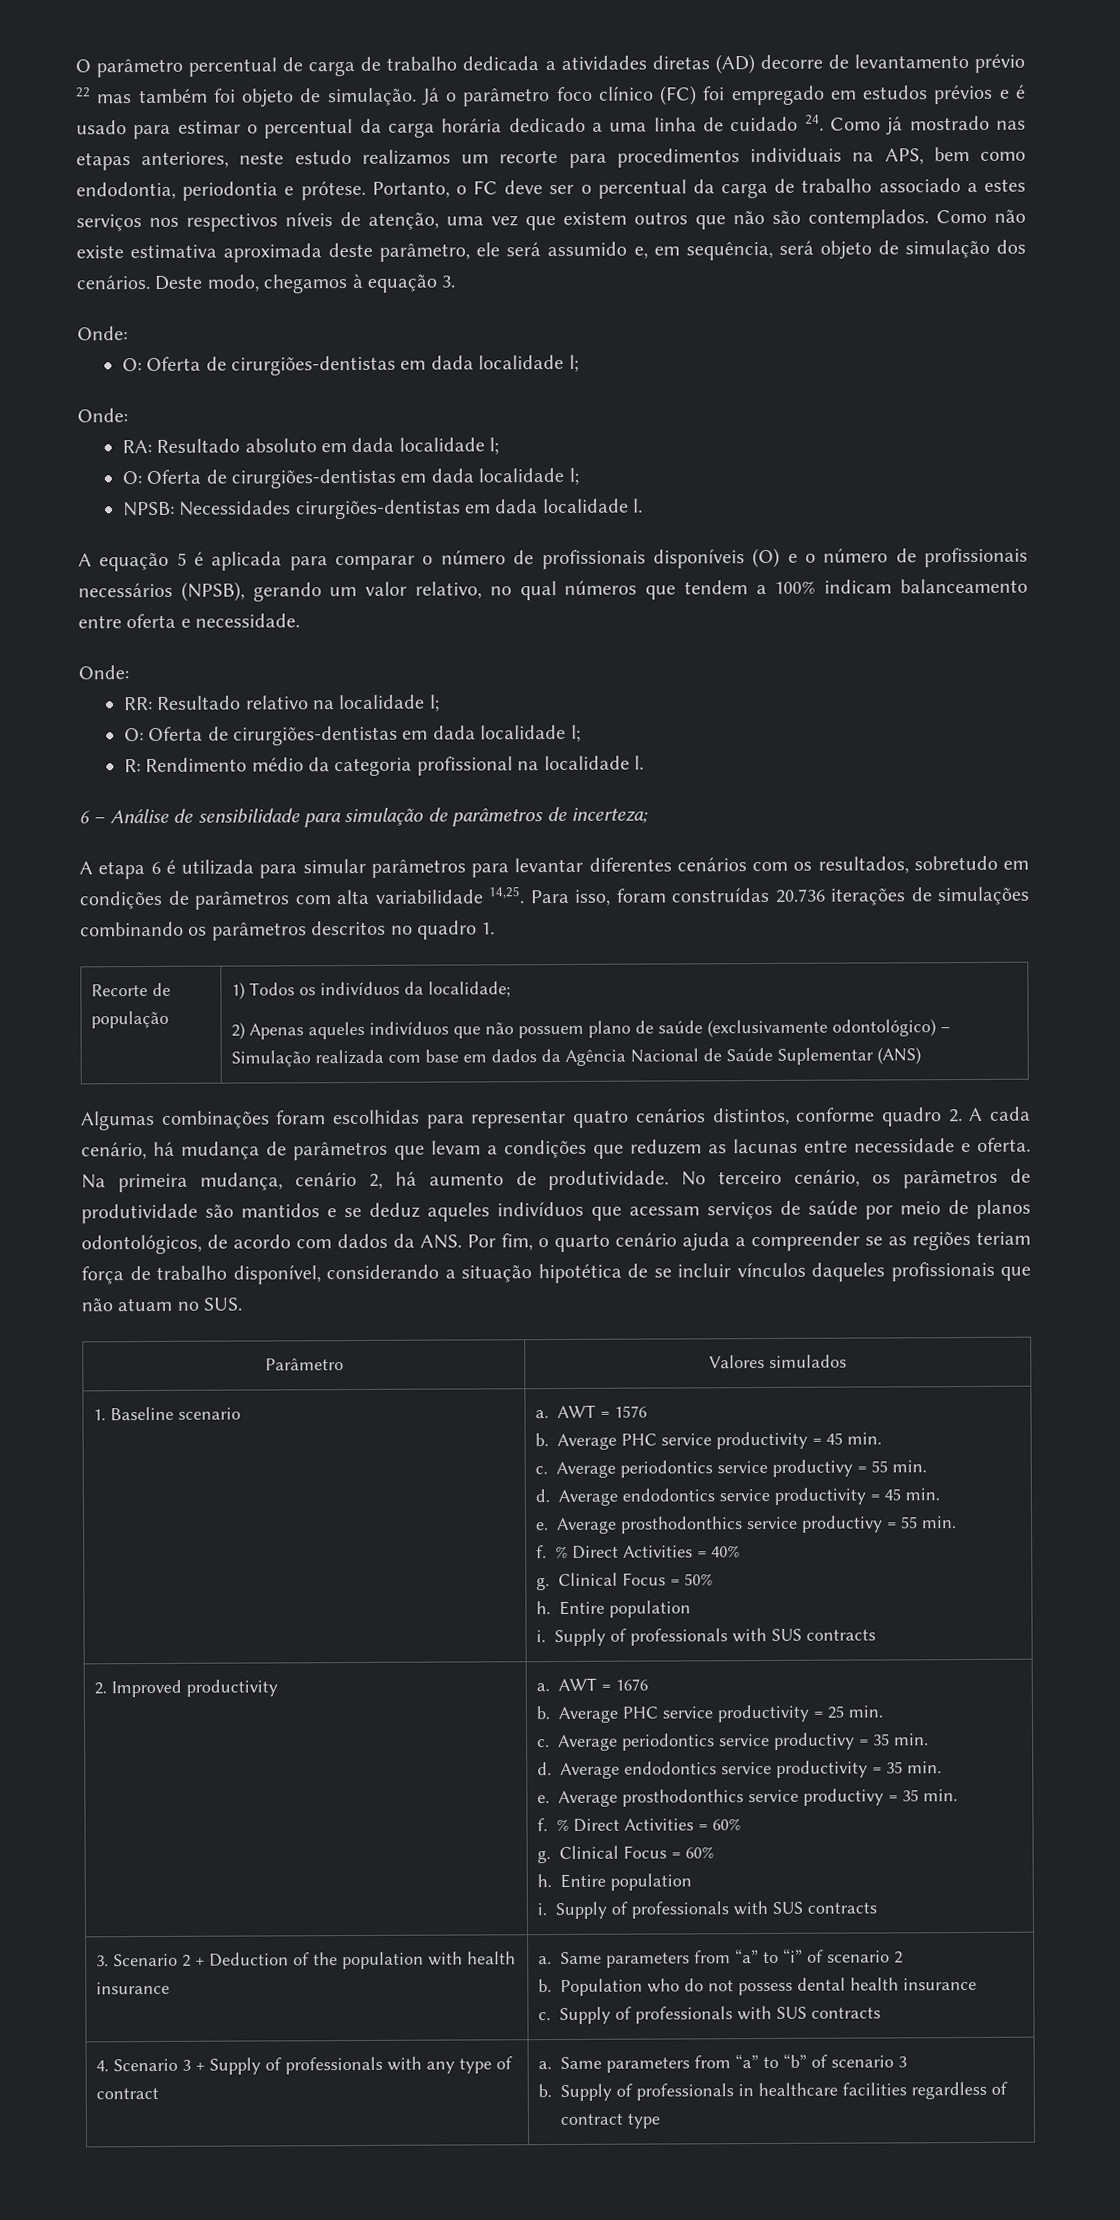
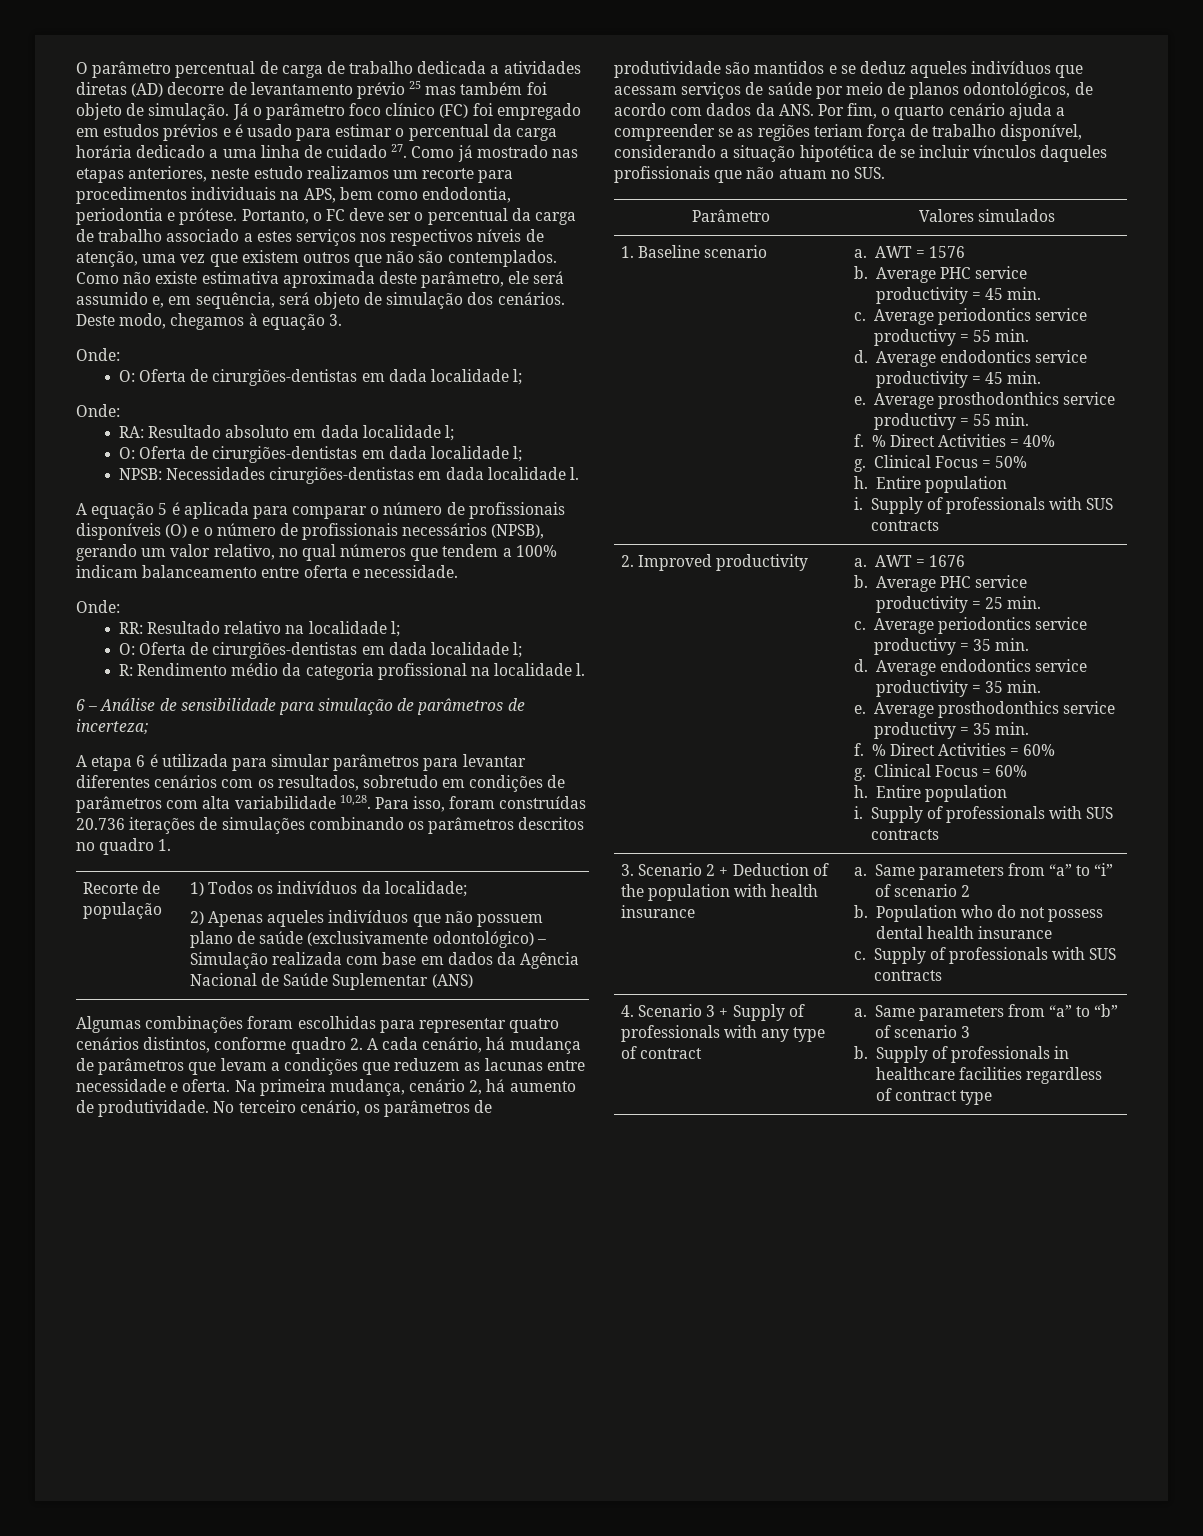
[75,87,91,98] 22 -> [409,81,422,89] 25
[804,114,824,131] 24. -> [391,144,408,158] 27.
[488,886,524,904] 14,25. -> [339,795,371,809] 10,28.

